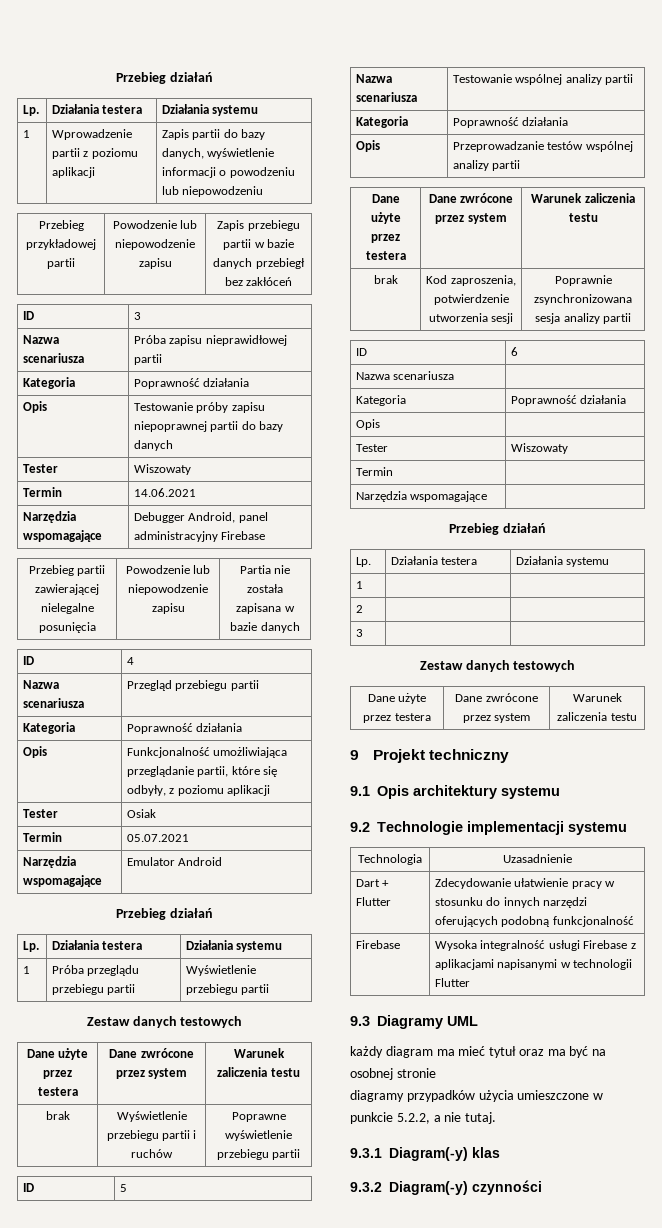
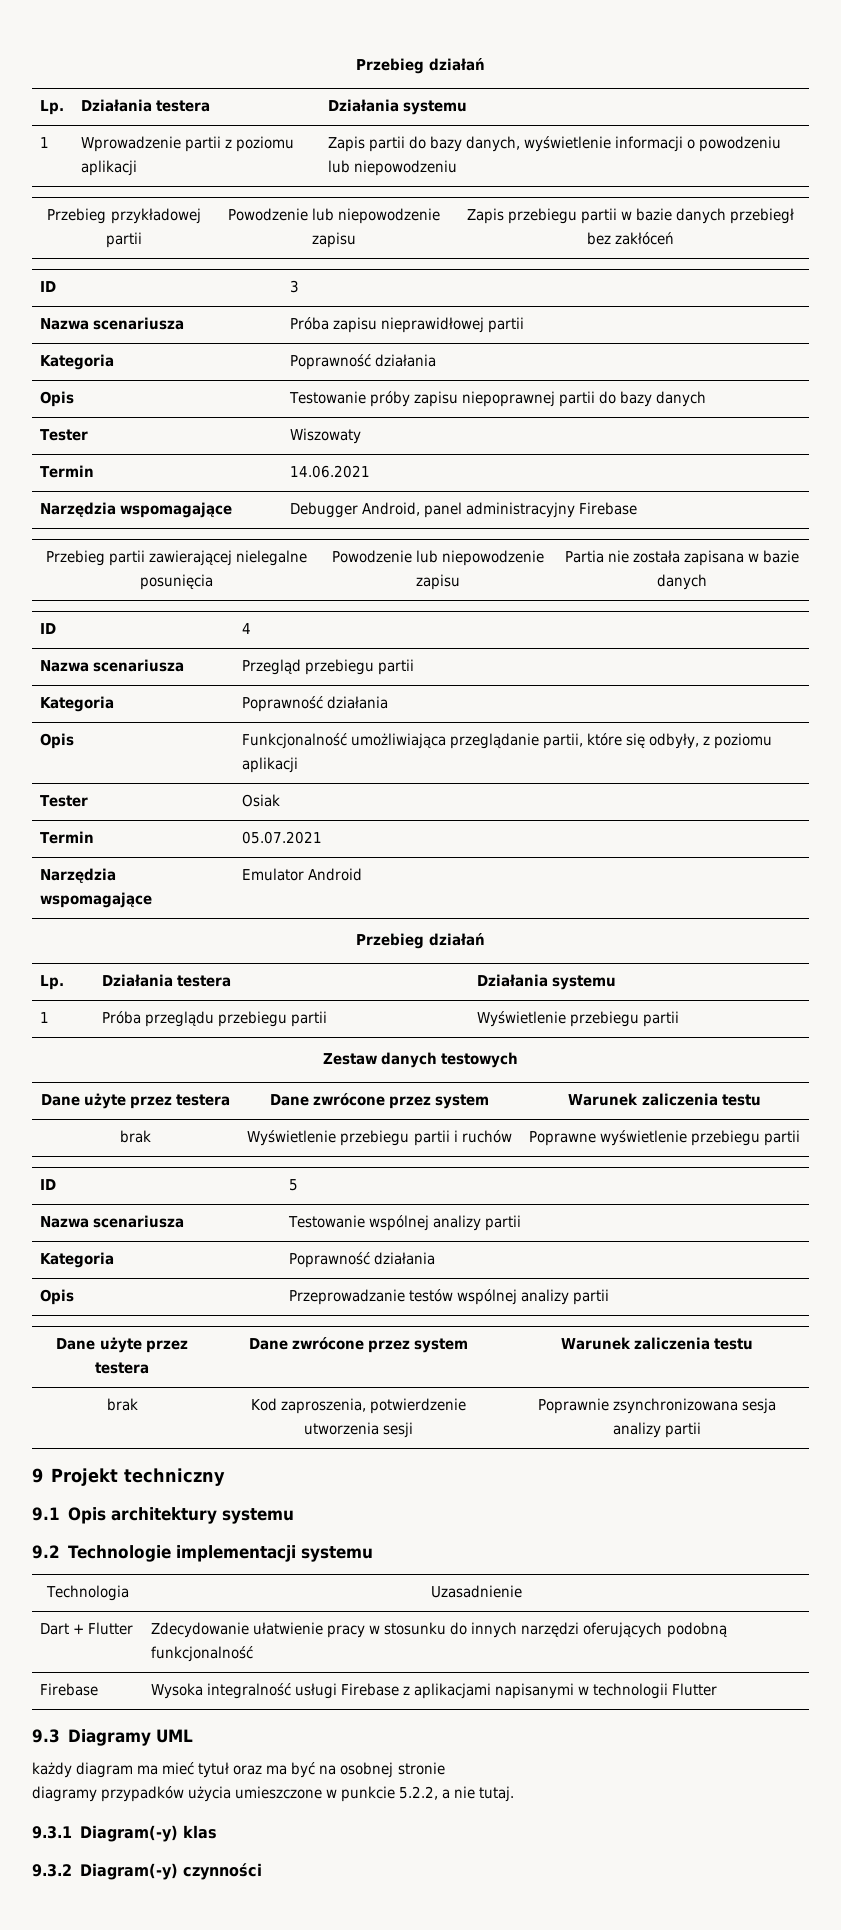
[356,348,368,356] [511,347,519,356] [356,371,455,380] [356,395,407,406] [511,395,627,406] [356,419,381,430] [356,444,389,452] [511,443,569,454] [356,467,394,476] [356,491,488,502] [449,523,546,535] [356,557,372,567] [391,556,478,565] [516,556,610,567] [356,581,364,589] [356,605,364,613] [356,629,364,637] [419,660,576,672] [367,693,427,704] [363,713,431,723] [455,693,538,702] [462,713,531,723] [572,693,622,702] [557,712,637,721] // ID | 6 // Nazwa scenariusza | // Kategoria | Poprawność działania // Opis | // Tester | Wiszowaty // Termin | // Narzędzia wspomagające | // Przebieg działań // Lp. | Działania testera | Działania systemu // 1 | | // 2 | | // 3 | | // Zestaw danych testowych // Dane użyte przez testera | Dane zwrócone przez system | Warunek zaliczenia testu -> (702, 1430) none

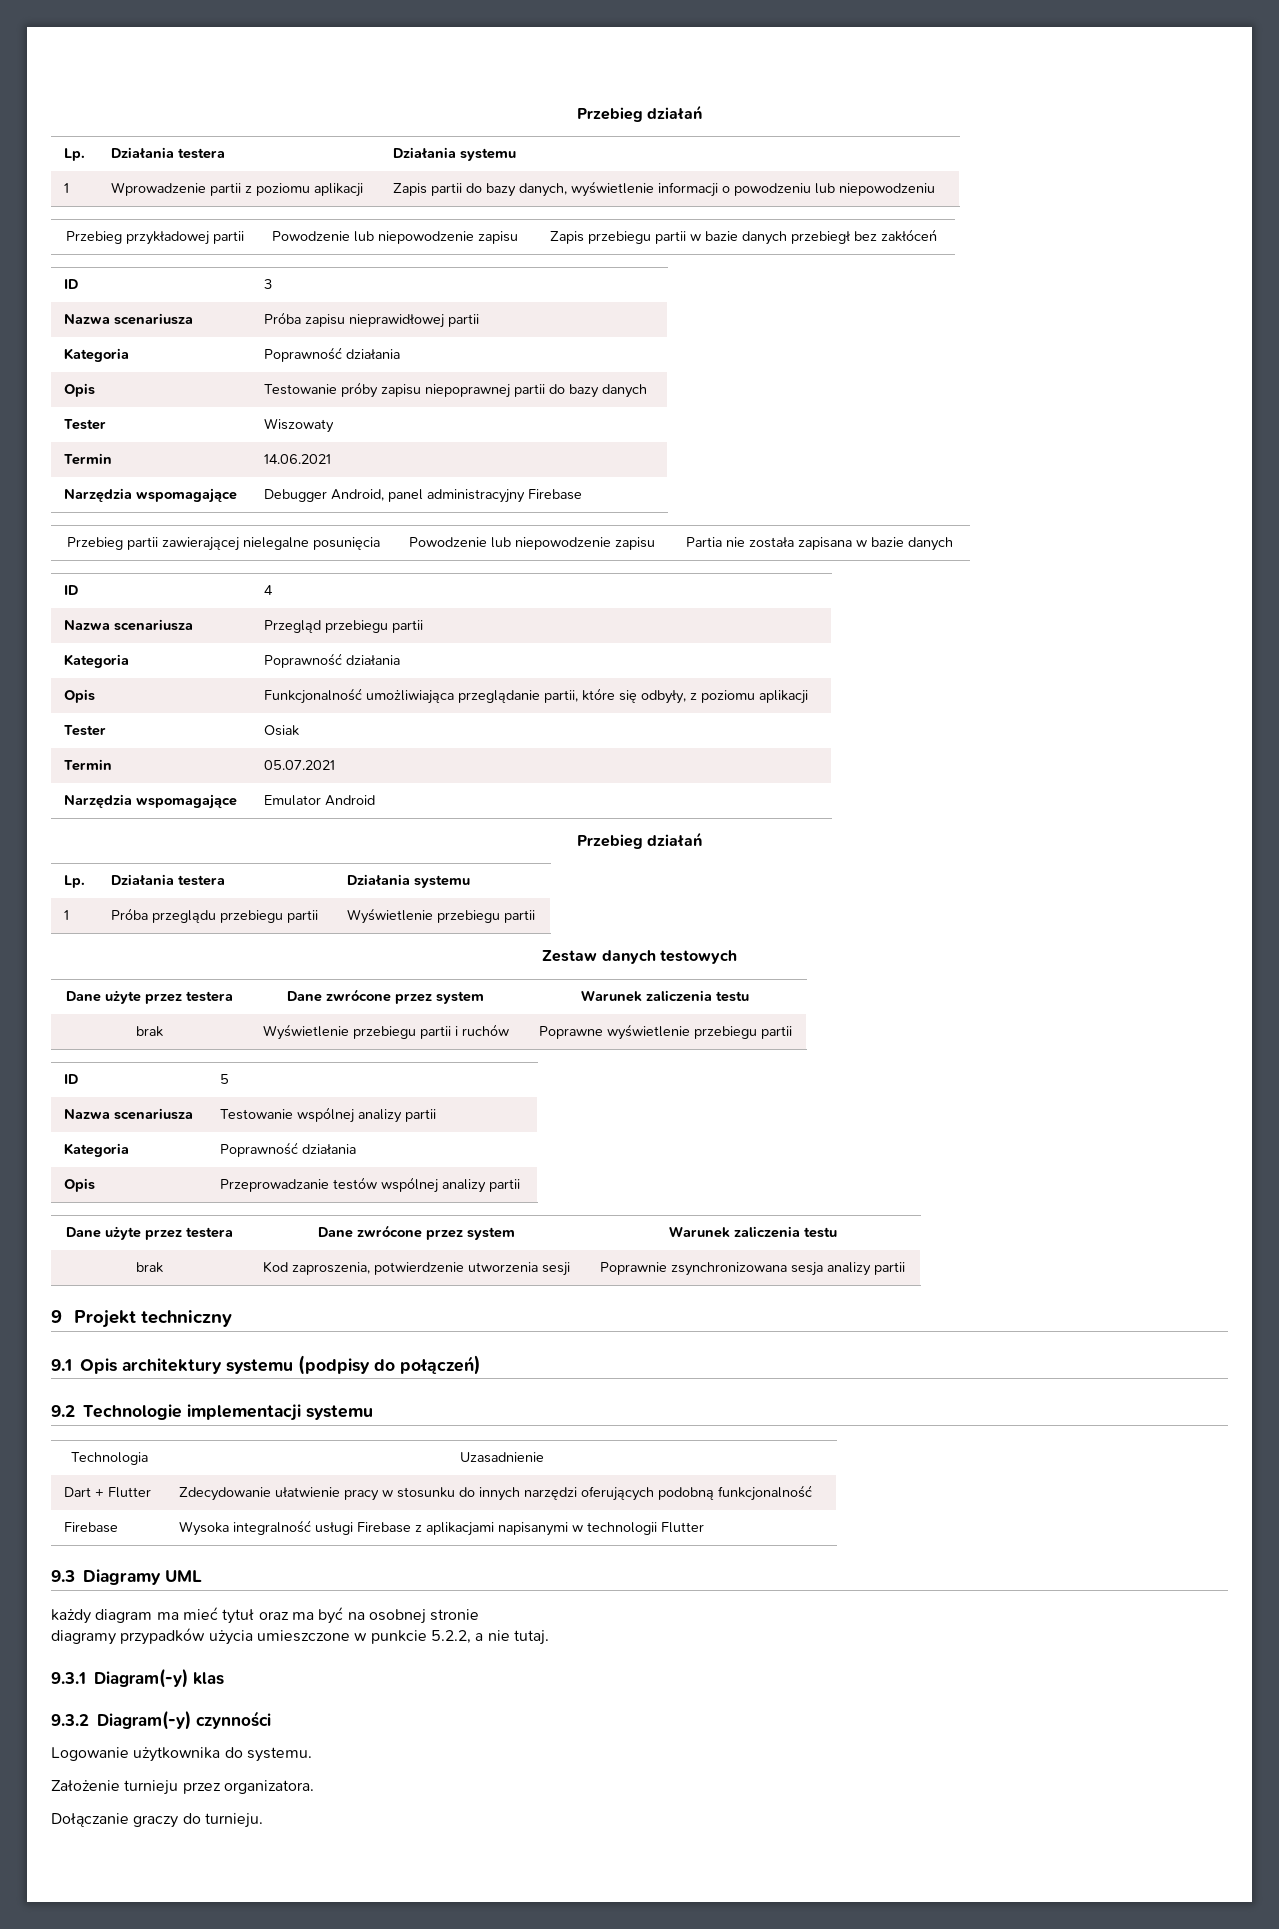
(294, 1516) none -> [298,1355,481,1375] (podpisy do połączeń)
(262, 1871) none -> [51,1747,312,1762] [51,1780,314,1795] [51,1813,263,1828] // Logowanie użytkownika do systemu. // Założenie turnieju przez organizatora. // Dołączanie graczy do turnieju.

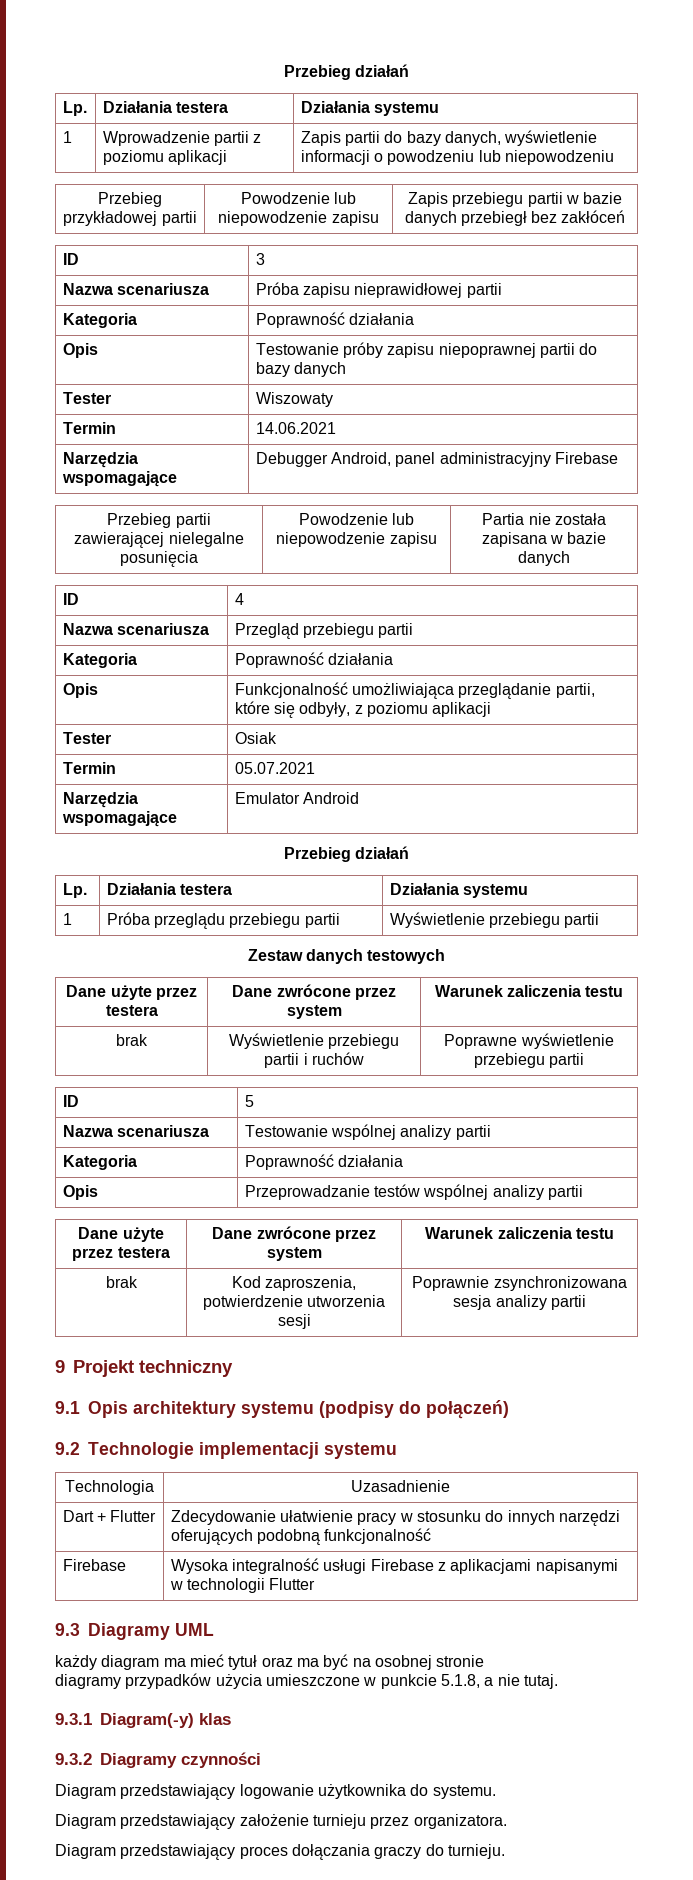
[430,1630,471,1644] 5.2.2, -> [440,1674,480,1688] 5.1.8,
[97,1710,191,1730] Diagram(-y) -> [100,1753,177,1768] Diagramy
[51,1747,129,1761] Logowanie -> [55,1784,314,1800] Diagram przedstawiający logowanie
[51,1780,120,1792] Założenie -> [55,1814,309,1830] Diagram przedstawiający założenie
[51,1813,129,1827] Dołączanie -> [55,1844,370,1860] Diagram przedstawiający proces dołączania

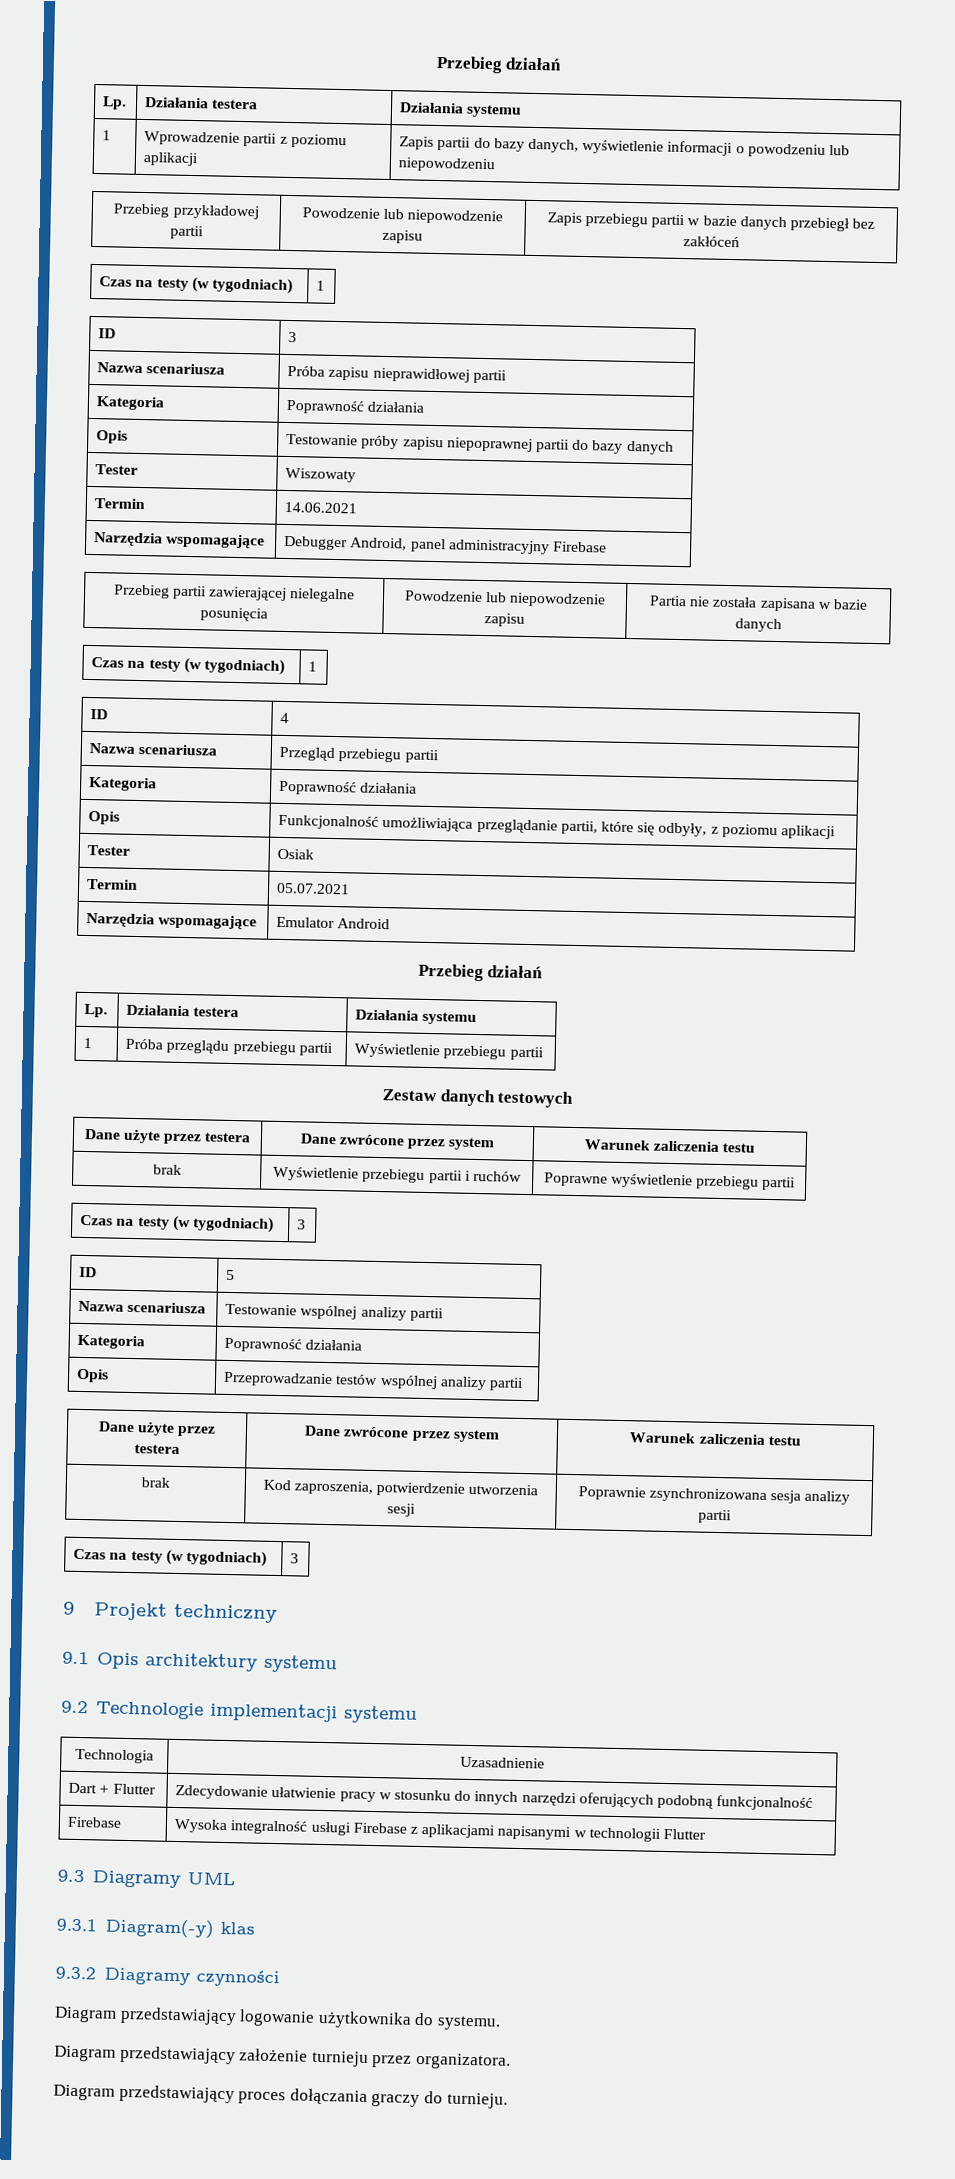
(626, 216) none -> [99,276,293,295] [316,280,326,291] // Czas na testy (w tygodniach) | 1
(570, 558) none -> [91,657,285,675] [308,661,318,672] // Czas na testy (w tygodniach) | 1
(585, 1060) none -> [80,1214,274,1233] [297,1219,307,1230] // Czas na testy (w tygodniach) | 3
(586, 1302) none -> [73,1548,267,1567] [290,1553,300,1564] // Czas na testy (w tygodniach) | 3
[319,1400,509,1419] (podpisy do połączeń) -> (338, 1664) none
[55,1654,485,1670] [55,1673,558,1689] // każdy diagram ma mieć tytuł oraz ma być na osobnej stronie // diagramy przypadków użycia umieszczone w punkcie 5.1.8, a nie tutaj. -> (235, 1879) none

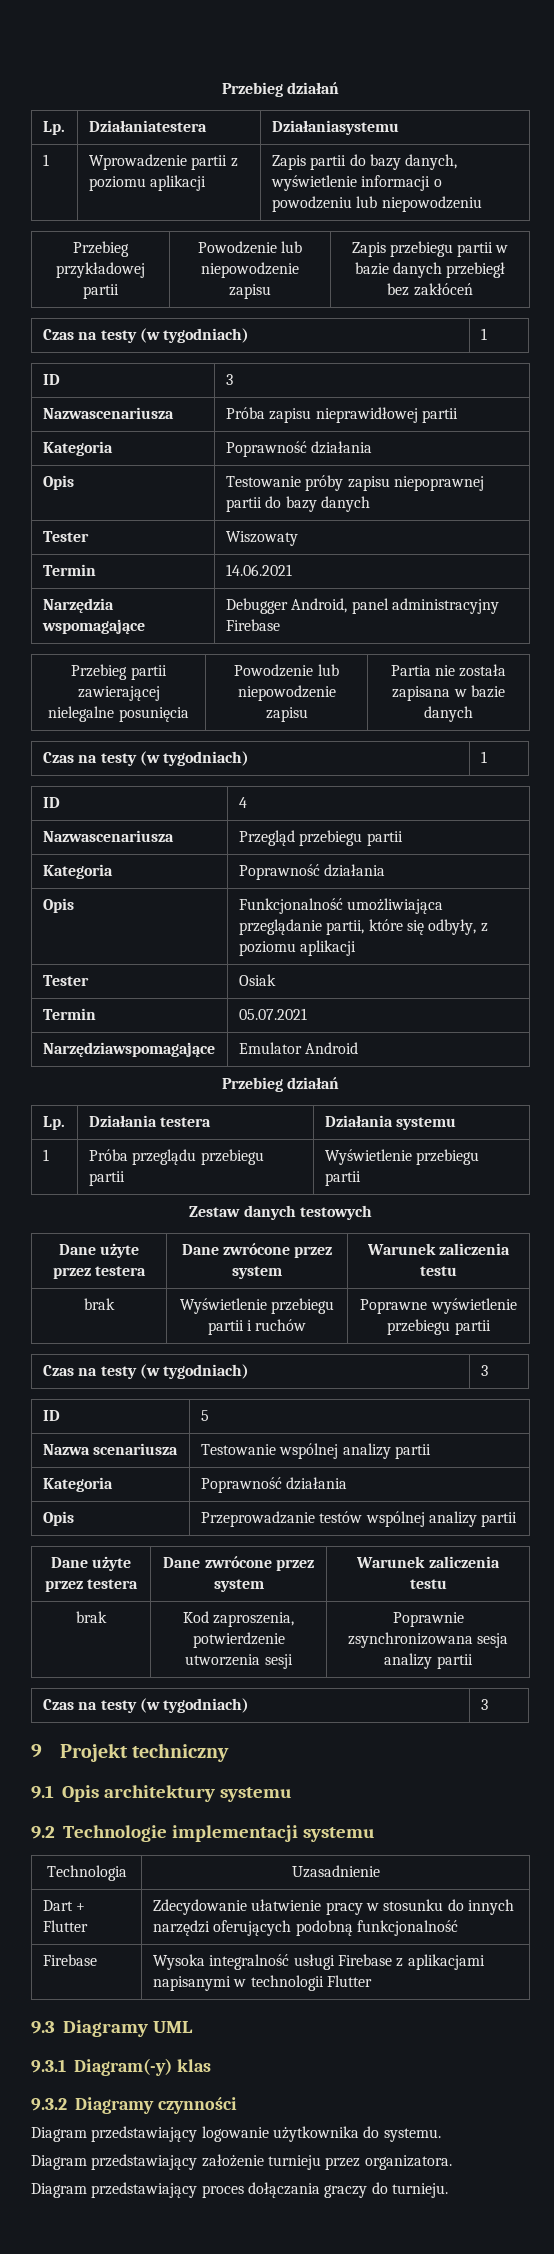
[435,55,563,74] [102,96,128,110] [144,97,259,110] [399,102,523,118] Przebieg działań // Lp. | Działania testera | Działania systemu -> [221,82,340,97] [42,121,65,135] [88,120,207,132] [271,120,399,135] Przebieg działań // Lp. | Działaniatestera | Działaniasystemu
[97,362,226,375] Nazwa scenariusza -> [42,407,174,419] Nazwascenariusza
[89,743,218,756] Nazwa scenariusza -> [42,830,174,842] Nazwascenariusza
[86,912,258,930] Narzędzia wspomagające -> [42,1042,215,1057] Narzędziawspomagające

